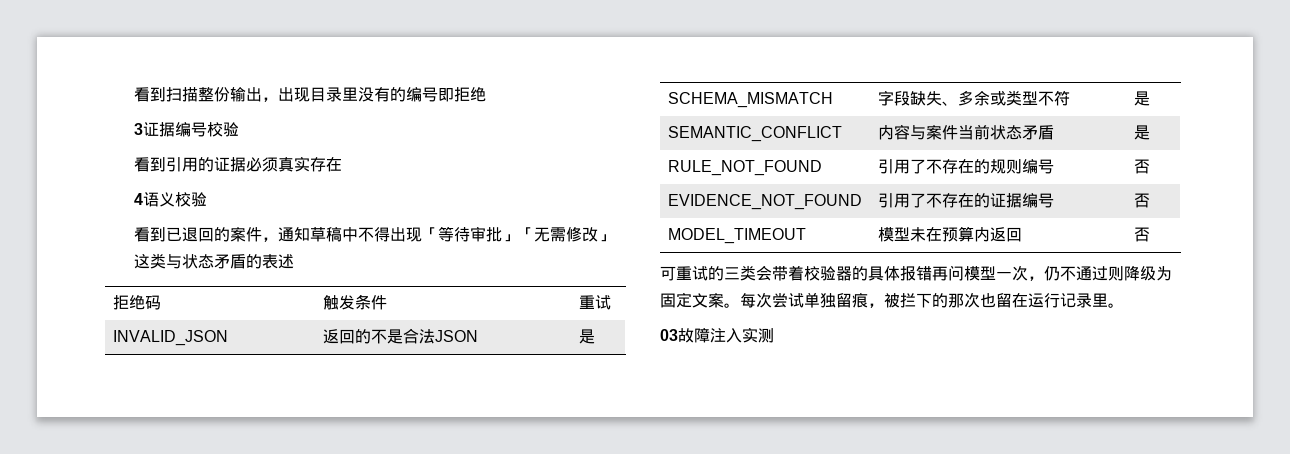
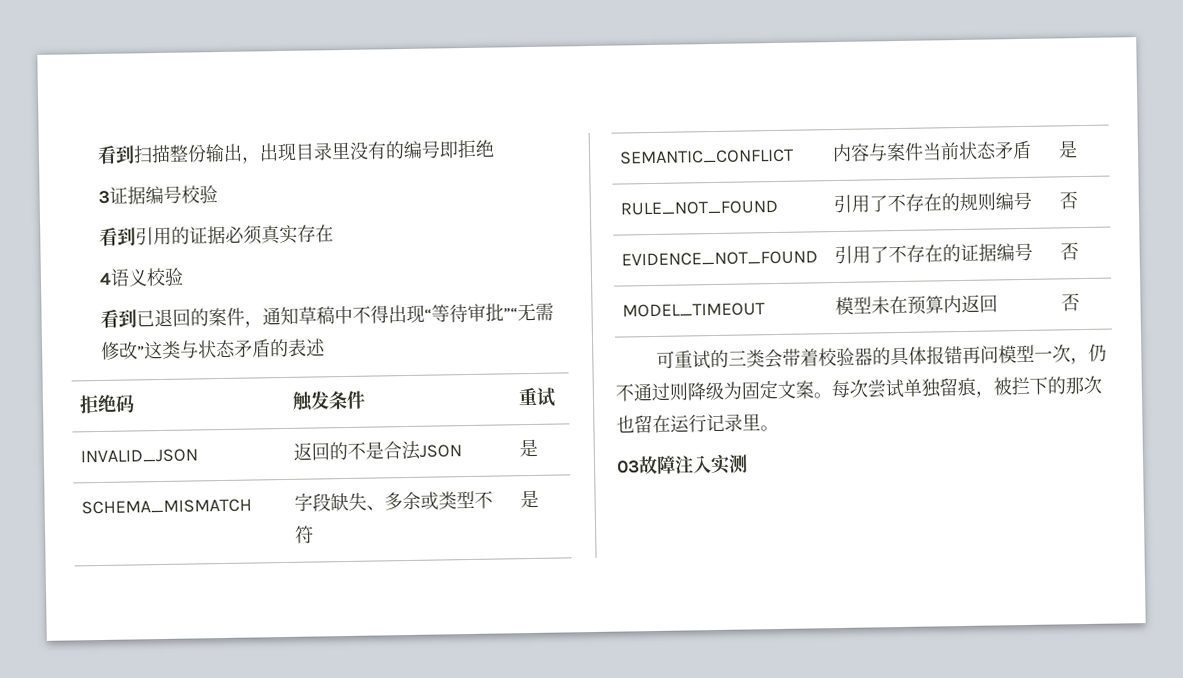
[422,227,439,240] 「 -> [424,308,433,321] “
[502,227,535,242] 」「 -> [503,307,519,320] ”“
[598,234,615,242] 」 -> [137,345,146,358] ”

